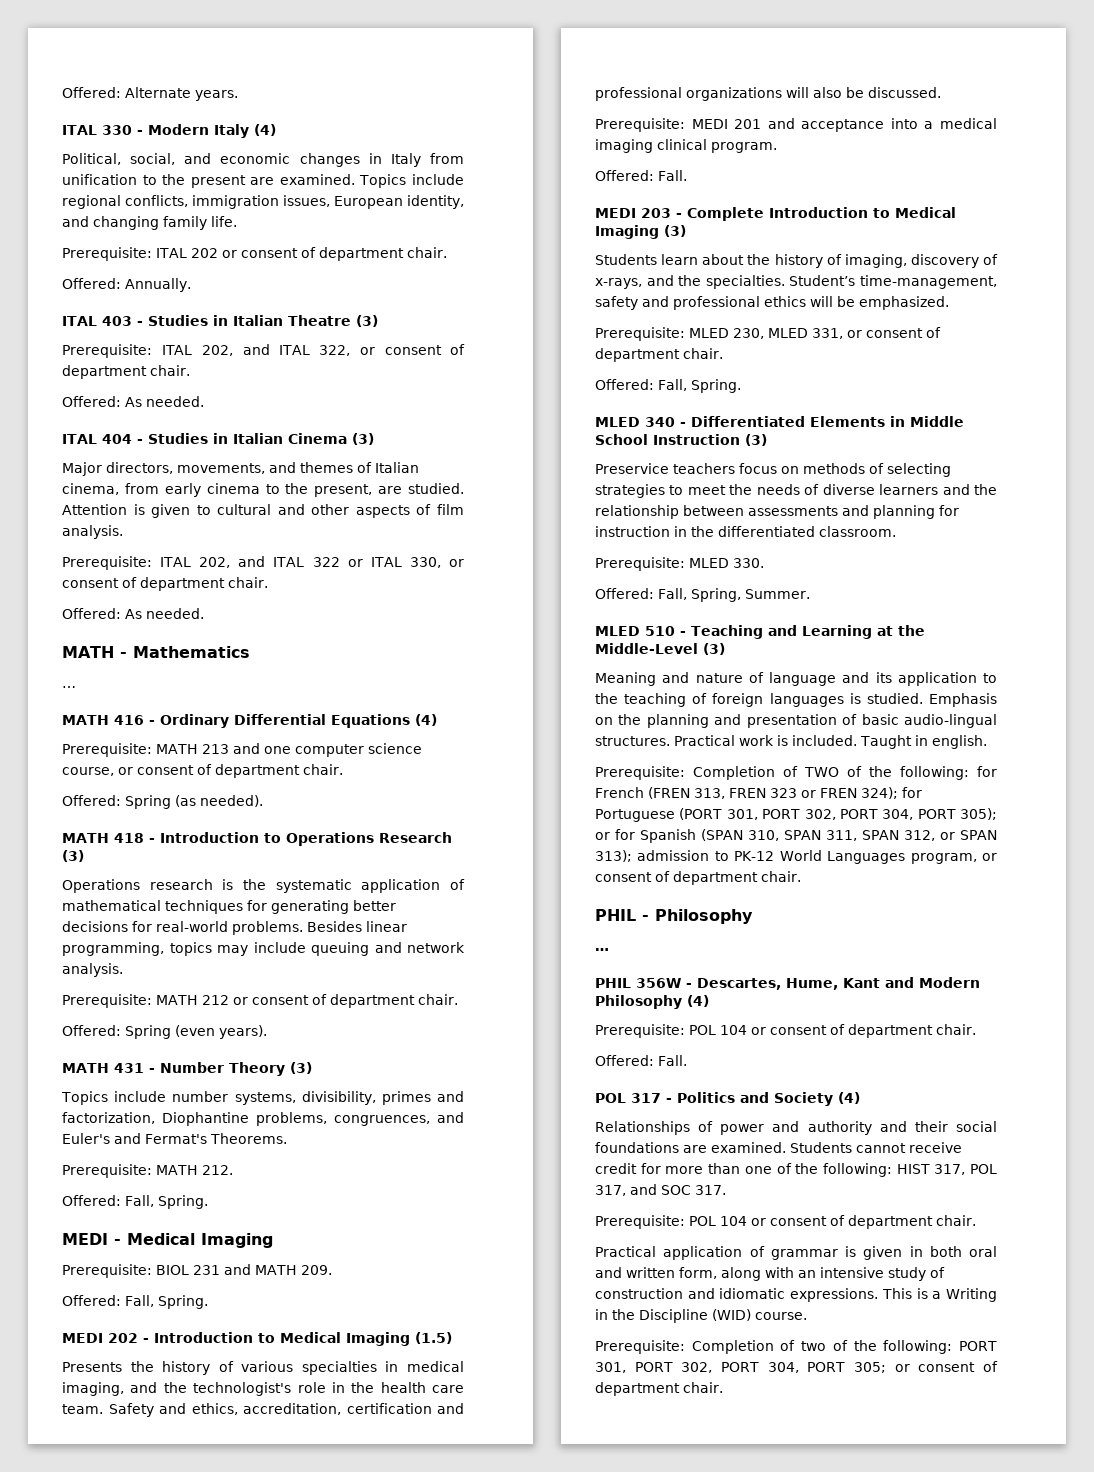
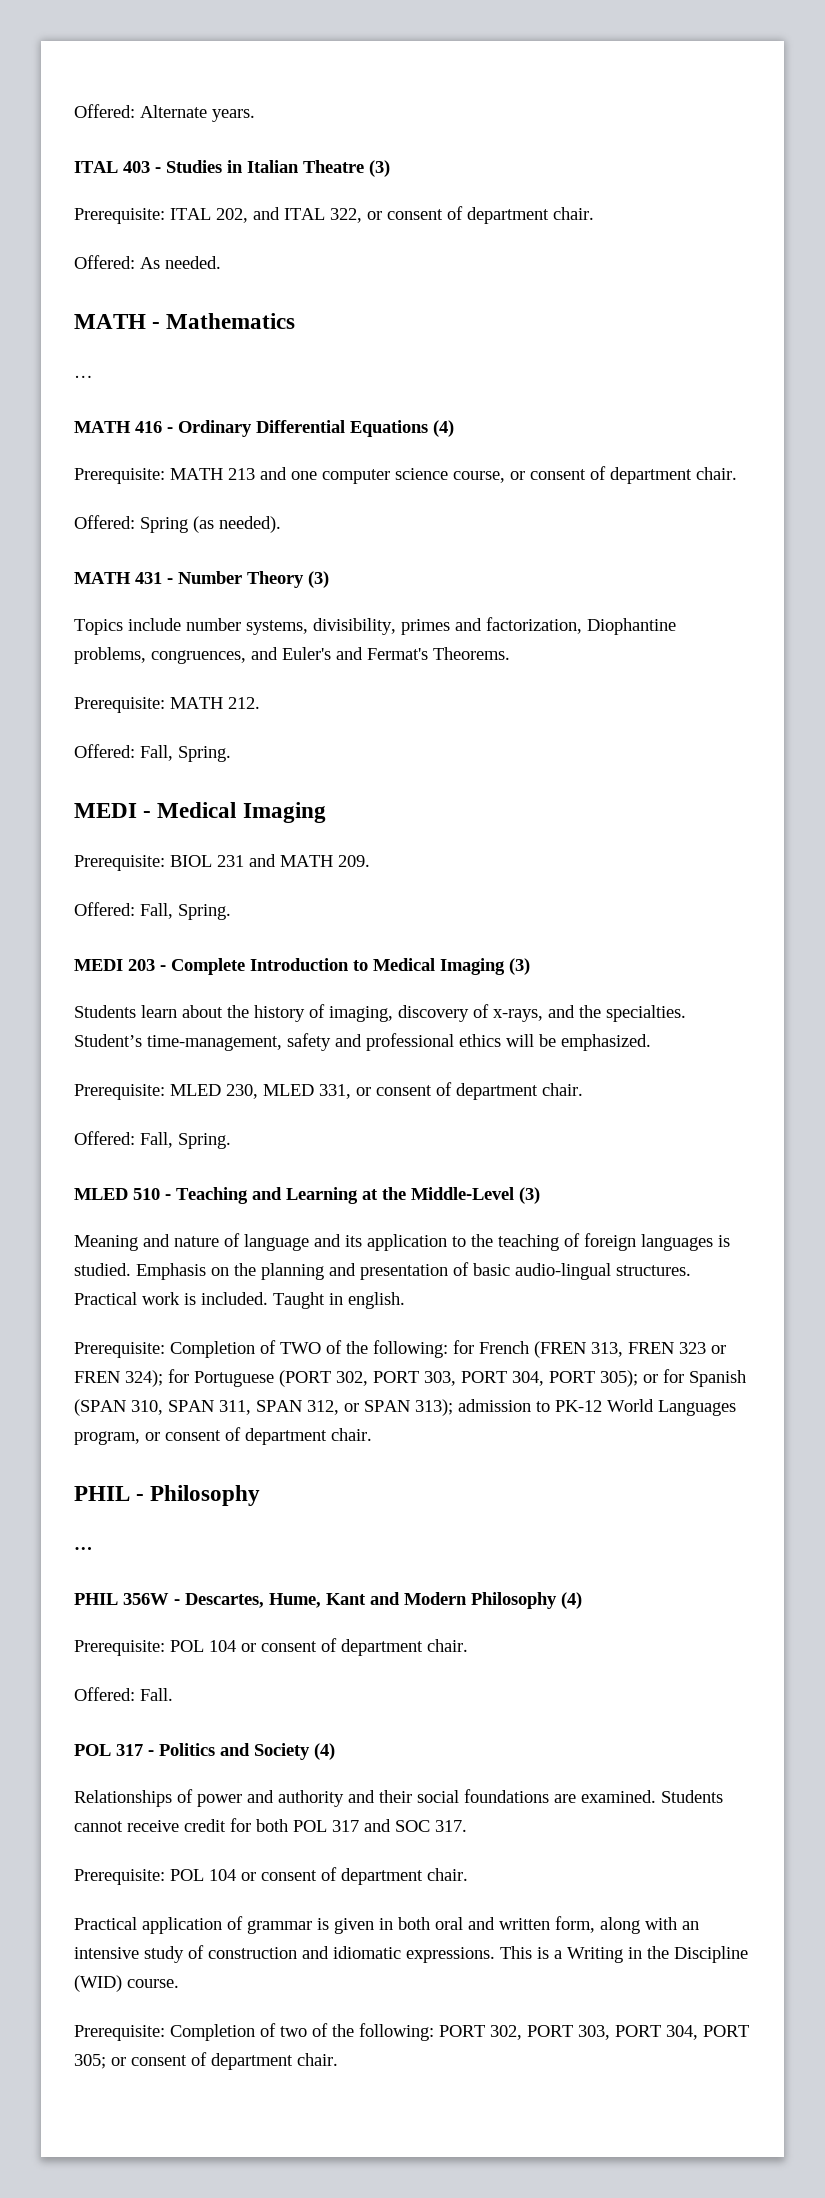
[62,124,276,138] [62,153,465,167] [62,174,464,188] [62,195,464,209] [62,216,237,230] [62,247,447,261] [62,278,191,292] // ITAL 330 - Modern Italy (4) // Political, social, and economic changes in Italy from unification to the present are examined. Topics include regional conflicts, immigration issues, European identity, and changing family life. // Prerequisite: ITAL 202 or consent of department chair. // Offered: Annually. -> (255, 115) none
[62,433,374,445] [62,462,419,476] [62,483,464,497] [62,504,464,518] [62,525,123,539] [62,556,465,570] [62,577,268,591] [62,608,204,619] // ITAL 404 - Studies in Italian Cinema (3) // Major directors, movements, and themes of Italian cinema, from early cinema to the present, are studied. Attention is given to cultural and other aspects of film analysis. // Prerequisite: ITAL 202, and ITAL 322 or ITAL 330, or consent of department chair. // Offered: As needed. -> (221, 262) none
[62,832,452,846] [62,850,84,862] [62,879,465,893] [62,900,396,914] [62,921,407,935] [62,942,465,956] [62,963,123,977] [62,994,458,1008] [62,1025,267,1039] // MATH 418 - Introduction to Operations Research (3) // Operations research is the systematic application of mathematical techniques for generating better decisions for real-world problems. Besides linear programming, topics may include queuing and network analysis. // Prerequisite: MATH 212 or consent of department chair. // Offered: Spring (even years). -> (281, 524) none
[62,1332,452,1346] [62,1361,464,1375] [62,1382,464,1396] [62,1403,464,1417] [595,87,941,101] [595,118,997,132] [595,139,777,153] [595,170,687,181] // MEDI 202 - Introduction to Medical Imaging (1.5) // Presents the history of various specialties in medical imaging, and the technologist's role in the health care team. Safety and ethics, accreditation, certification and professional organizations will also be discussed. // Prerequisite: MEDI 201 and acceptance into a medical imaging clinical program. // Offered: Fall. -> (231, 912) none
[595,416,964,427] [595,434,767,446] [595,463,951,477] [595,484,998,498] [595,505,959,519] [595,526,896,537] [595,557,764,571] [595,588,810,602] // MLED 340 - Differentiated Elements in Middle School Instruction (3) // Preservice teachers focus on methods of selecting strategies to meet the needs of diverse learners and the relationship between assessments and planning for instruction in the differentiated classroom. // Prerequisite: MLED 330. // Offered: Fall, Spring, Summer. -> (231, 1141) none
[726,809,836,820] 301, PORT 302, -> [336,1371,456,1386] 302, PORT 303,
[665,1163,997,1177] [595,1185,626,1196] more than one of the following: HIST 317, POL 317, -> [256,1819,359,1832] both POL 317
[595,1362,713,1373] 301, PORT 302, -> [490,2025,610,2040] 302, PORT 303,

